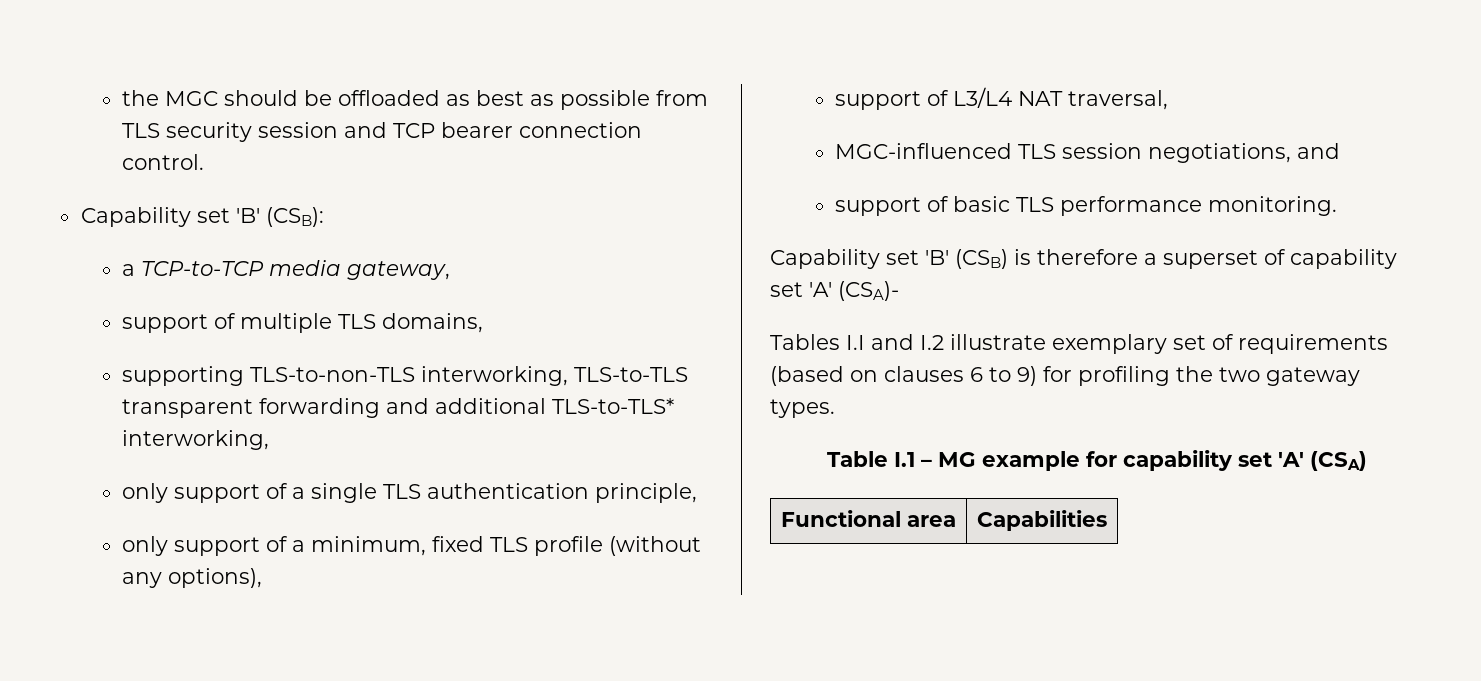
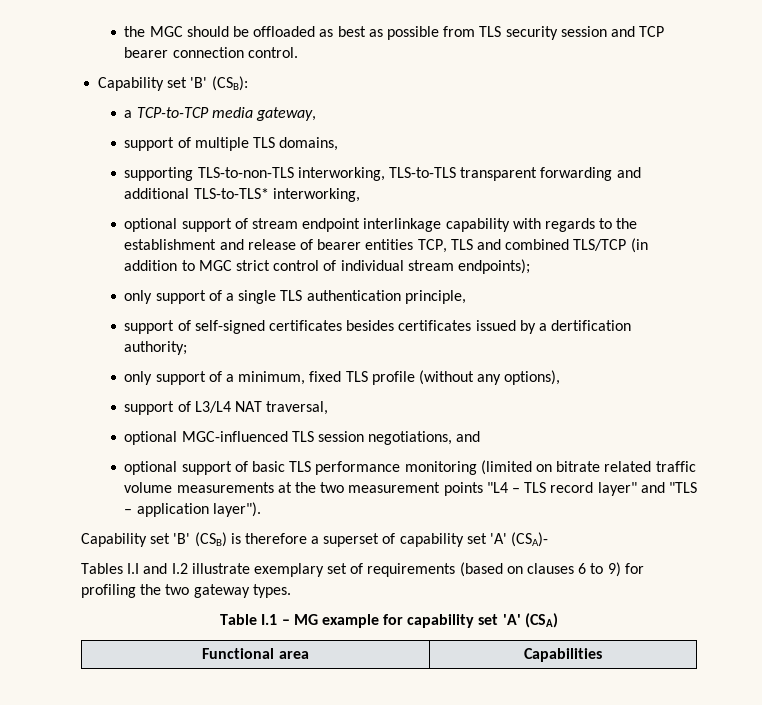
(270, 440) none -> [124,218,638,232] [124,238,648,253] [124,259,530,274] // optional support of stream endpoint interlinkage capability with regards to the establishment and release of bearer entities TCP, TLS and combined TLS/TCP (in addition to MGC strict control of individual stream endpoints);
(698, 493) none -> [124,320,632,334] [124,341,188,355] // support of self-signed certificates besides certificates issued by a dertification authority;
(1169, 100) none -> [124,431,178,445] optional
(1341, 151) none -> [124,461,178,475] optional
[1208,196,1338,216] monitoring. -> [404,460,696,475] [124,482,697,496] [124,502,261,517] monitoring (limited on bitrate related traffic volume measurements at the two measurement points "L4 – TLS record layer" and "TLS – application layer").

